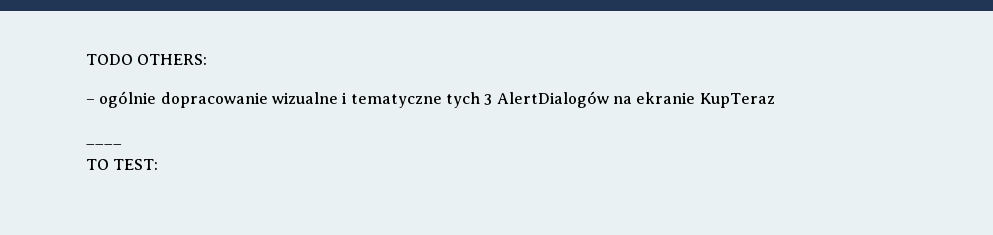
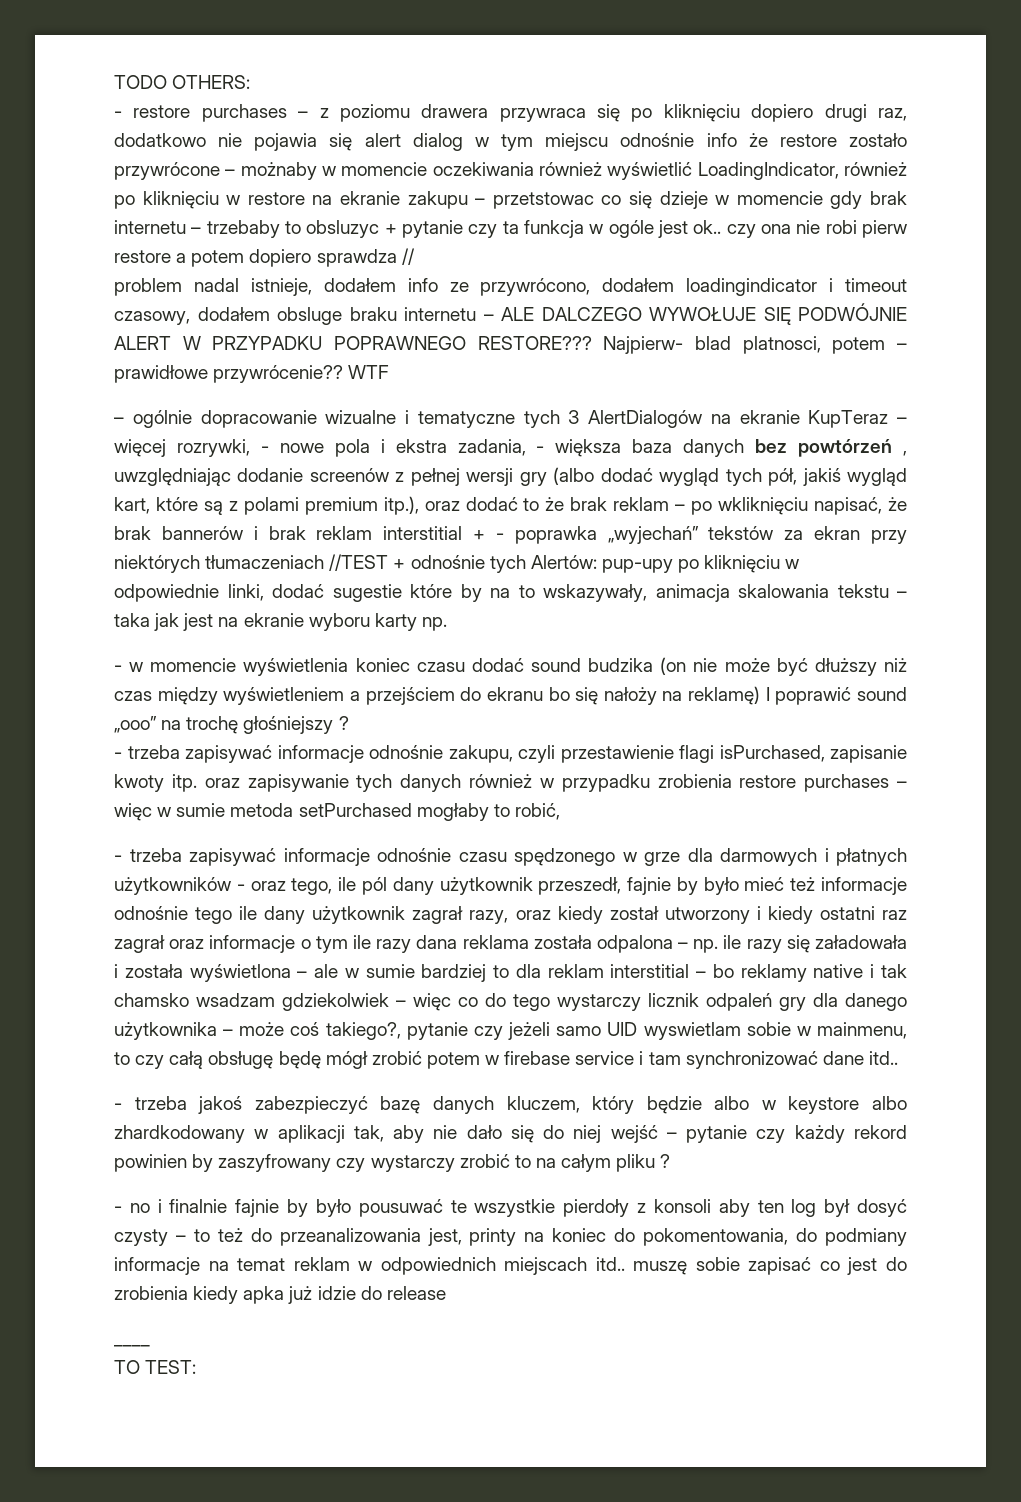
(208, 59) none -> [114,104,907,122] [114,133,907,151] [114,162,907,180] [114,191,908,209] [114,220,908,238] [114,248,415,267] [114,278,907,296] [114,303,907,325] [114,336,907,354] [114,365,390,383] // - restore purchases – z poziomu drawera przywraca się po kliknięciu dopiero drugi raz, dodatkowo nie pojawia się alert dialog w tym miejscu odnośnie info że restore zostało przywrócone – możnaby w momencie oczekiwania również wyświetlić LoadingIndicator, również po kliknięciu w restore na ekranie zakupu – przetstowac co się dzieje w momencie gdy brak internetu – trzebaby to obsluzyc + pytanie czy ta funkcja w ogóle jest ok.. czy ona nie robi pierw restore a potem dopiero sprawdza // // problem nadal istnieje, dodałem info ze przywrócono, dodałem loadingindicator i timeout czasowy, dodałem obsluge braku internetu – ALE DALCZEGO WYWOŁUJE SIĘ PODWÓJNIE ALERT W PRZYPADKU POPRAWNEGO RESTORE??? Najpierw- blad platnosci, potem – prawidłowe przywrócenie?? WTF
(775, 100) none -> [897,417,907,424] [114,439,908,457] [114,467,907,486] [114,496,908,515] [114,526,907,544] [114,554,800,573] [114,584,907,602] [114,613,447,631] [114,657,907,676] [114,686,907,705] [114,716,349,734] [114,745,907,763] [114,774,908,792] [114,803,560,821] [114,848,907,866] [114,877,908,895] [114,906,907,924] [114,935,907,953] [114,964,907,982] [114,993,907,1011] [114,1022,907,1040] [114,1051,898,1069] [114,1096,908,1114] [114,1125,907,1143] [114,1154,671,1172] [114,1199,908,1217] [114,1228,907,1246] [114,1257,908,1275] [114,1286,446,1304] – więcej rozrywki, - nowe pola i ekstra zadania, - większa baza danych bez powtórzeń , uwzględniając dodanie screenów z pełnej wersji gry (albo dodać wygląd tych pół, jakiś wygląd kart, które są z polami premium itp.), oraz dodać to że brak reklam – po wkliknięciu napisać, że brak bannerów i brak reklam interstitial + - poprawka „wyjechań” tekstów za ekran przy niektórych tłumaczeniach //TEST + odnośnie tych Alertów: pup-upy po kliknięciu w odpowiednie linki, dodać sugestie które by na to wskazywały, animacja skalowania tekstu – taka jak jest na ekranie wyboru karty np. // - w momencie wyświetlenia koniec czasu dodać sound budzika (on nie może być dłuższy niż czas między wyświetleniem a przejściem do ekranu bo się nałoży na reklamę) I poprawić sound „ooo” na trochę głośniejszy ? // - trzeba zapisywać informacje odnośnie zakupu, czyli przestawienie flagi isPurchased, zapisanie kwoty itp. oraz zapisywanie tych danych również w przypadku zrobienia restore purchases – więc w sumie metoda setPurchased mogłaby to robić, // - trzeba zapisywać informacje odnośnie czasu spędzonego w grze dla darmowych i płatnych użytkowników - oraz tego, ile pól dany użytkownik przeszedł, fajnie by było mieć też informacje odnośnie tego ile dany użytkownik zagrał razy, oraz kiedy został utworzony i kiedy ostatni raz zagrał oraz informacje o tym ile razy dana reklama została odpalona – np. ile razy się załadowała i została wyświetlona – ale w sumie bardziej to dla reklam interstitial – bo reklamy native i tak chamsko wsadzam gdziekolwiek – więc co do tego wystarczy licznik odpaleń gry dla danego użytkownika – może coś takiego?, pytanie czy jeżeli samo UID wyswietlam sobie w mainmenu, to czy całą obsługę będę mógł zrobić potem w firebase service i tam synchronizować dane itd.. // - trzeba jakoś zabezpieczyć bazę danych kluczem, który będzie albo w keystore albo zhardkodowany w aplikacji tak, aby nie dało się do niej wejść – pytanie czy każdy rekord powinien by zaszyfrowany czy wystarczy zrobić to na całym pliku ? // - no i finalnie fajnie by było pousuwać te wszystkie pierdoły z konsoli aby ten log był dosyć czysty – to też do przeanalizowania jest, printy na koniec do pokomentowania, do podmiany informacje na temat reklam w odpowiednich miejscach itd.. muszę sobie zapisać co jest do zrobienia kiedy apka już idzie do release

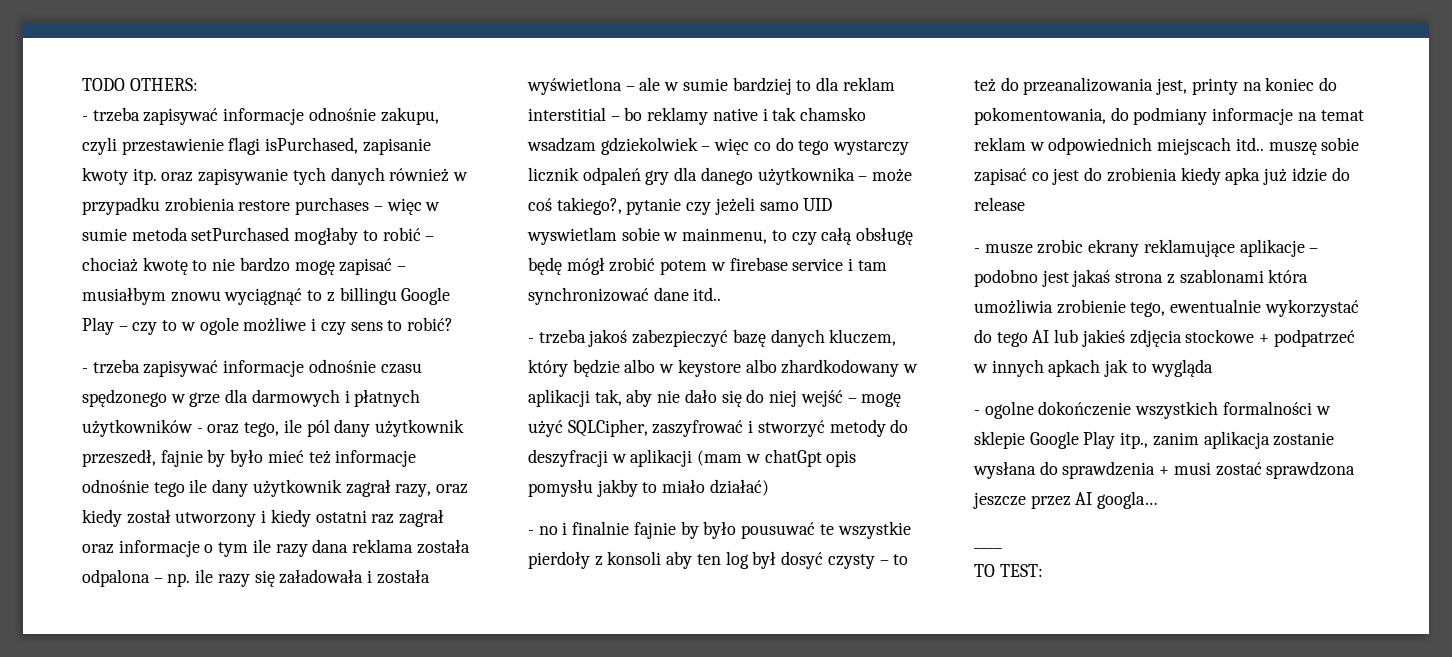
[114,104,907,122] [114,133,907,151] [114,162,907,180] [114,191,908,209] [114,220,908,238] [114,248,415,267] [114,278,907,296] [114,303,907,325] [114,336,907,354] [114,365,390,383] [114,410,907,428] [114,439,908,457] [114,467,907,486] [114,496,908,515] [114,526,907,544] [114,554,800,573] [114,584,907,602] [114,613,447,631] [114,657,907,676] [114,686,907,705] [114,716,349,734] // - restore purchases – z poziomu drawera przywraca się po kliknięciu dopiero drugi raz, dodatkowo nie pojawia się alert dialog w tym miejscu odnośnie info że restore zostało przywrócone – możnaby w momencie oczekiwania również wyświetlić LoadingIndicator, również po kliknięciu w restore na ekranie zakupu – przetstowac co się dzieje w momencie gdy brak internetu – trzebaby to obsluzyc + pytanie czy ta funkcja w ogóle jest ok.. czy ona nie robi pierw restore a potem dopiero sprawdza // // problem nadal istnieje, dodałem info ze przywrócono, dodałem loadingindicator i timeout czasowy, dodałem obsluge braku internetu – ALE DALCZEGO WYWOŁUJE SIĘ PODWÓJNIE ALERT W PRZYPADKU POPRAWNEGO RESTORE??? Najpierw- blad platnosci, potem – prawidłowe przywrócenie?? WTF // – ogólnie dopracowanie wizualne i tematyczne tych 3 AlertDialogów na ekranie KupTeraz – więcej rozrywki, - nowe pola i ekstra zadania, - większa baza danych bez powtórzeń , uwzględniając dodanie screenów z pełnej wersji gry (albo dodać wygląd tych pół, jakiś wygląd kart, które są z polami premium itp.), oraz dodać to że brak reklam – po wkliknięciu napisać, że brak bannerów i brak reklam interstitial + - poprawka „wyjechań” tekstów za ekran przy niektórych tłumaczeniach //TEST + odnośnie tych Alertów: pup-upy po kliknięciu w odpowiednie linki, dodać sugestie które by na to wskazywały, animacja skalowania tekstu – taka jak jest na ekranie wyboru karty np. // - w momencie wyświetlenia koniec czasu dodać sound budzika (on nie może być dłuższy niż czas między wyświetleniem a przejściem do ekranu bo się nałoży na reklamę) I poprawić sound „ooo” na trochę głośniejszy ? -> (198, 84) none
[514,803,560,820] robić, -> [382,227,435,241] [82,257,407,275] [82,287,451,305] [82,317,453,335] robić – chociaż kwotę to nie bardzo mogę zapisać – musiałbym znowu wyciągnąć to z billingu Google Play – czy to w ogole możliwe i czy sens to robić?
[686,1125,907,1143] [114,1154,671,1172] pytanie czy każdy rekord powinien by zaszyfrowany czy wystarczy zrobić to na całym pliku ? -> [861,392,902,407] [528,419,909,437] [528,449,857,467] [528,479,769,497] mogę użyć SQLCipher, zaszyfrować i stworzyć metody do deszyfracji w aplikacji (mam w chatGpt opis pomysłu jakby to miało działać)
(446, 1293) none -> [974,239,1319,257] [974,269,1309,287] [974,299,1359,317] [974,329,1355,347] [973,359,1213,377] [974,401,1331,419] [974,431,1335,449] [973,461,1356,479] [973,491,1159,509] // - musze zrobic ekrany reklamujące aplikacje – podobno jest jakaś strona z szablonami która umożliwia zrobienie tego, ewentualnie wykorzystać do tego AI lub jakieś zdjęcia stockowe + podpatrzeć w innych apkach jak to wygląda // - ogolne dokończenie wszystkich formalności w sklepie Google Play itp., zanim aplikacja zostanie wysłana do sprawdzenia + musi zostać sprawdzona jeszcze przez AI googla…

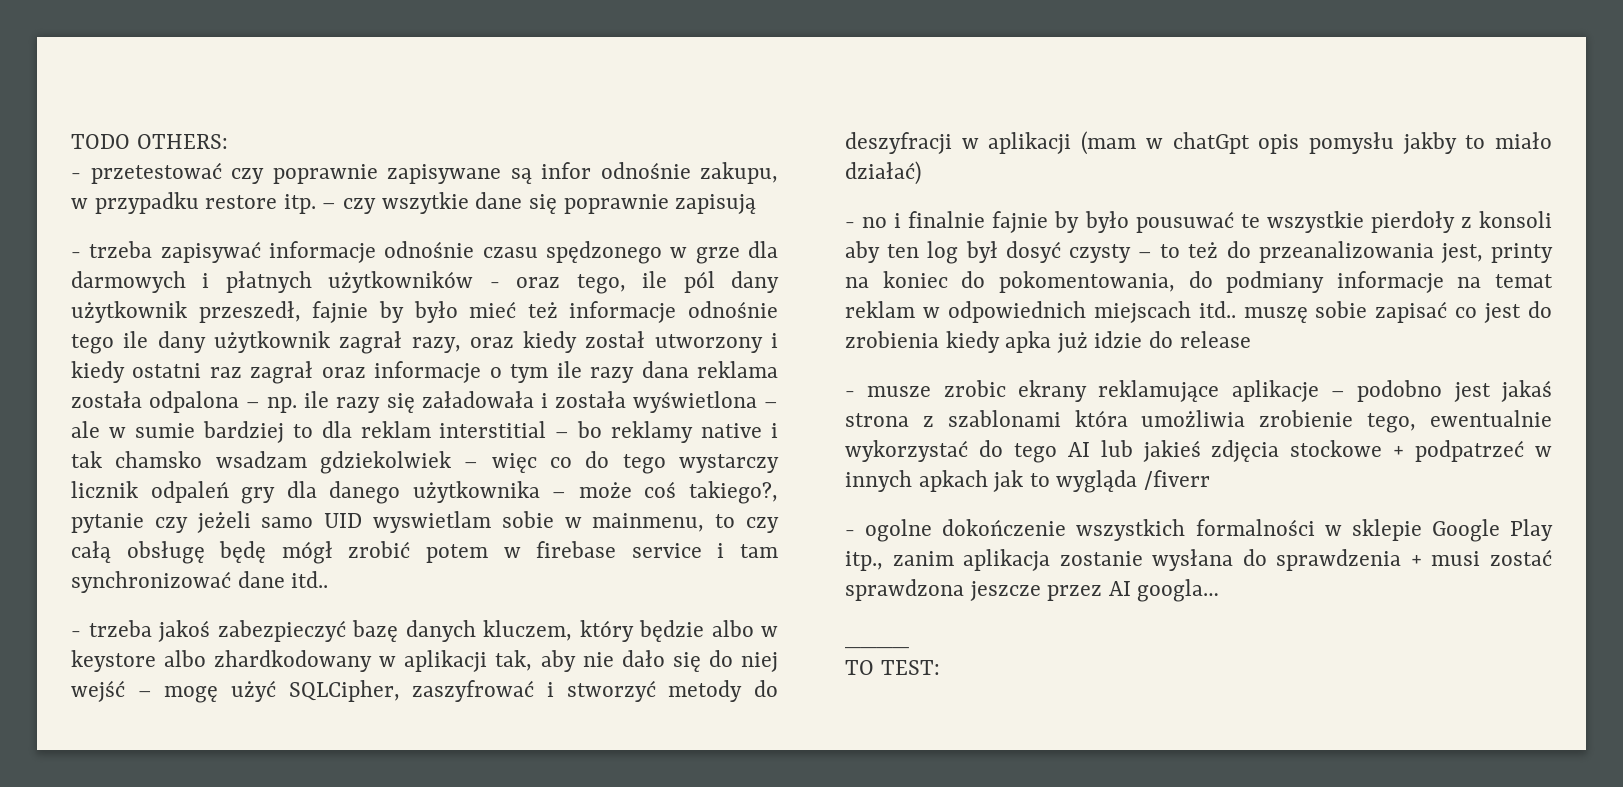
[92,107,439,125] [82,137,431,155] [82,167,469,185] [82,197,441,215] [82,227,435,245] [82,257,407,275] [82,287,451,305] [82,317,453,335] trzeba zapisywać informacje odnośnie zakupu, czyli przestawienie flagi isPurchased, zapisanie kwoty itp. oraz zapisywanie tych danych również w przypadku zrobienia restore purchases – więc w sumie metoda setPurchased mogłaby to robić – chociaż kwotę to nie bardzo mogę zapisać – musiałbym znowu wyciągnąć to z billingu Google Play – czy to w ogole możliwe i czy sens to robić? -> [90,162,778,184] [71,192,757,214] przetestować czy poprawnie zapisywane są infor odnośnie zakupu, w przypadku restore itp. – czy wszytkie dane się poprawnie zapisują
(1213, 368) none -> [1144,470,1211,490] /fiverr

